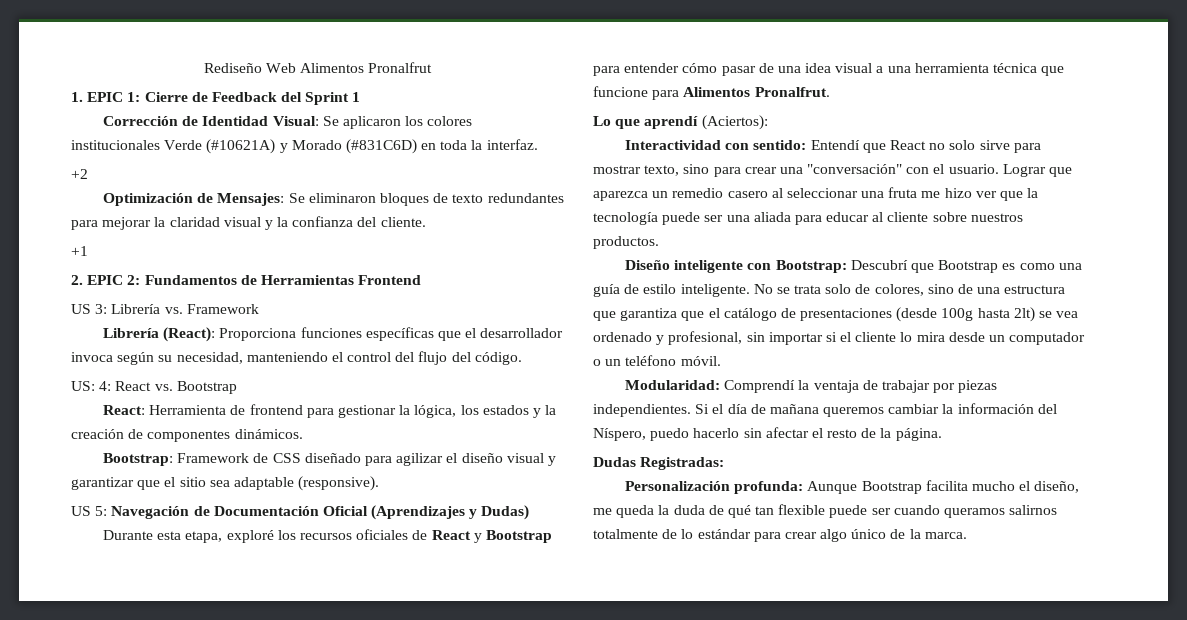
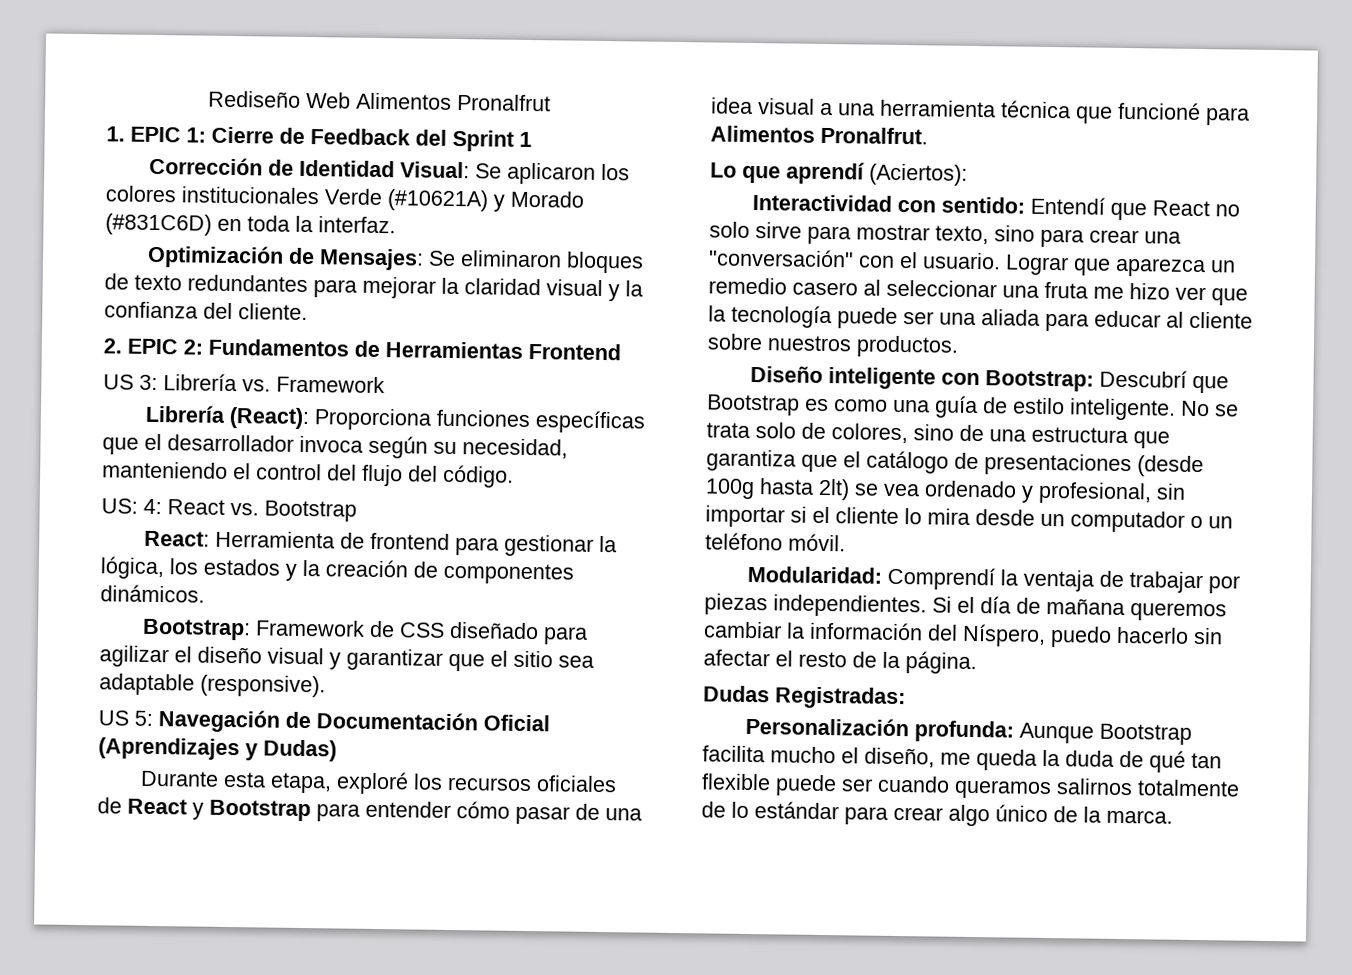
[71,169,88,179] // +2 -> (396, 225) none
[71,246,88,256] // +1 -> (308, 312) none
[593,86,648,97] funcione -> [1117,101,1201,121] funcioné

